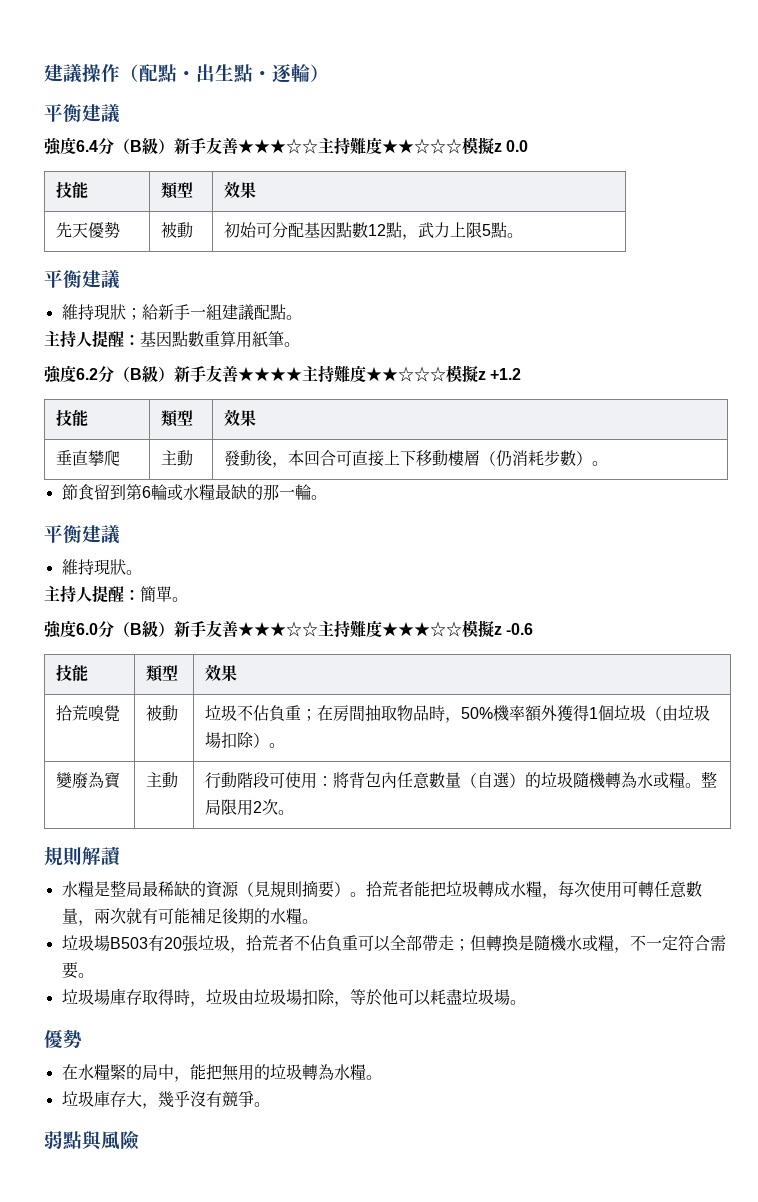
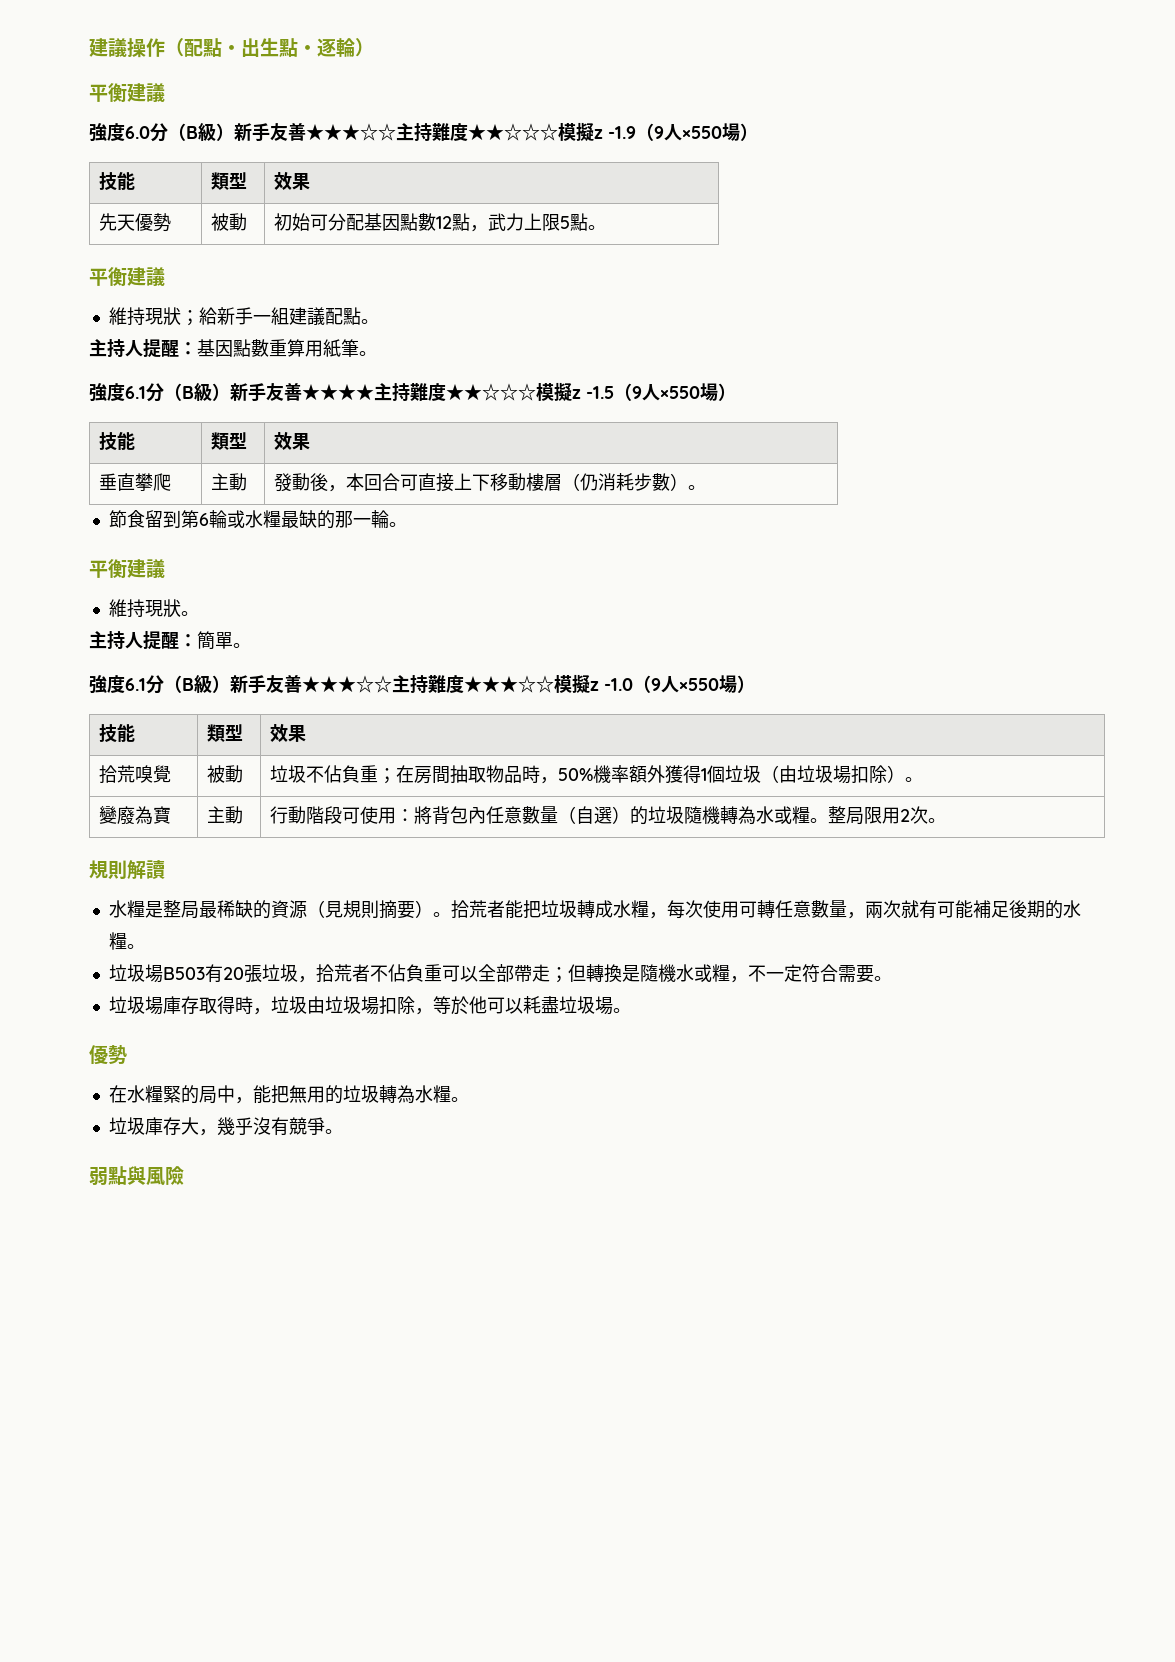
[76,140,98,152] 6.4 -> [125,126,150,139] 6.0
[506,140,529,152] 0.0 -> [608,123,758,141] -1.9（9人×550場）
[76,368,98,380] 6.2 -> [125,386,146,399] 6.1
[490,368,522,380] +1.2 -> [586,383,736,401] -1.5（9人×550場）
[76,623,98,635] 6.0 -> [125,678,146,691] 6.1
[506,623,534,635] -0.6 -> [604,675,755,693] -1.0（9人×550場）

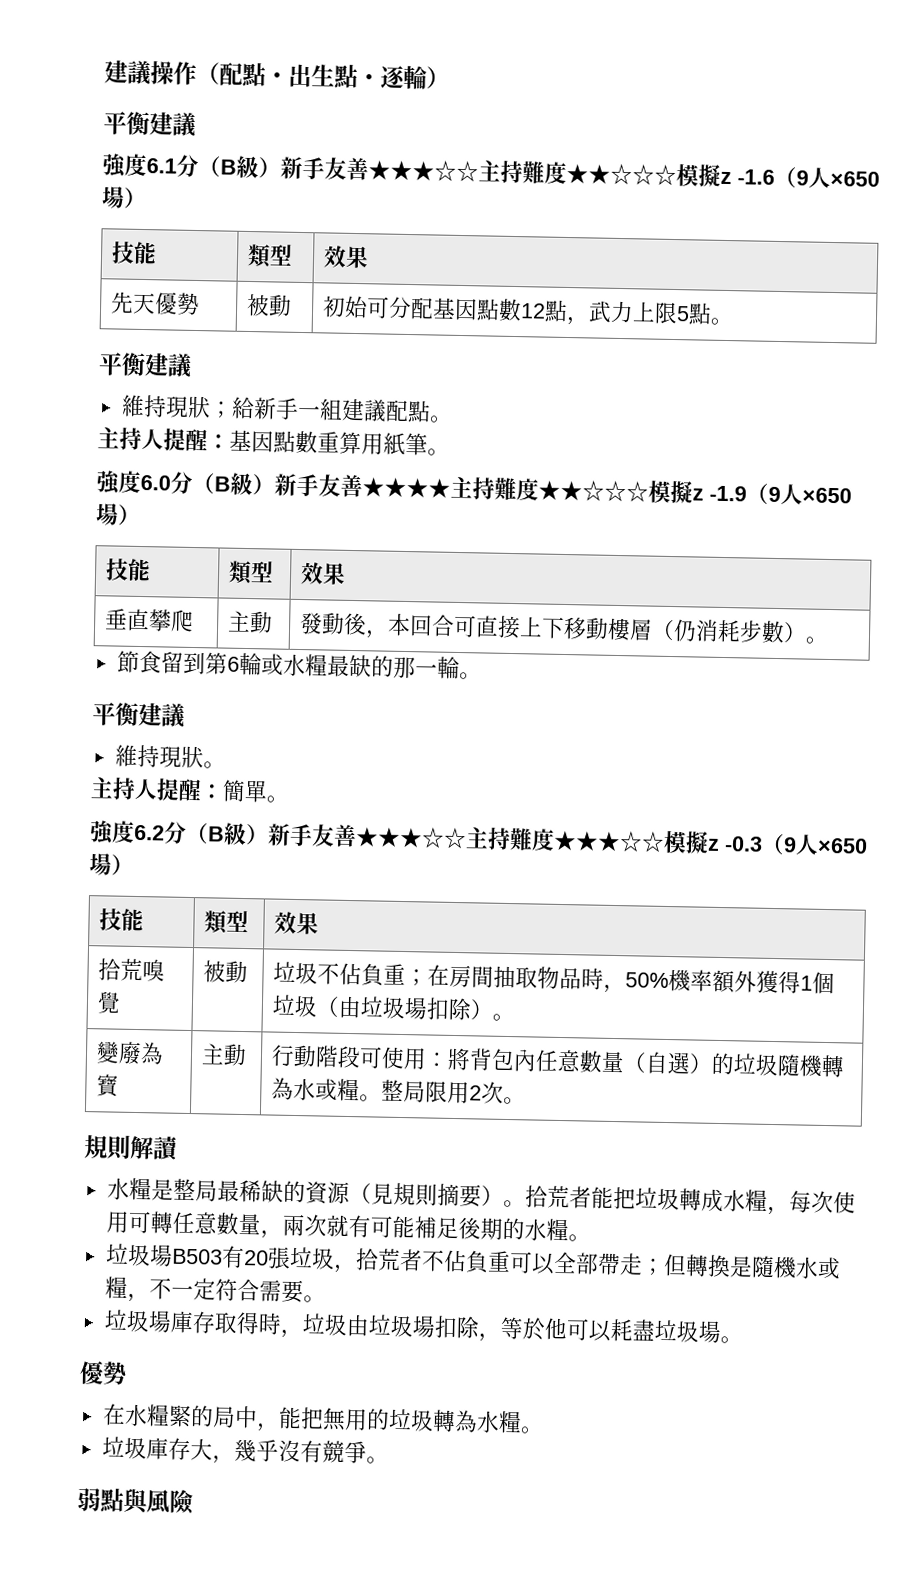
[125,126,150,139] 6.0 -> [146,158,177,174] 6.1
[608,123,722,141] -1.9（9人×550 -> [737,166,880,189] -1.6（9人×650
[125,386,146,399] 6.1 -> [140,474,171,491] 6.0
[586,383,700,401] -1.5（9人×550 -> [709,483,852,505] -1.9（9人×650
[125,678,146,691] 6.1 -> [134,824,165,841] 6.2
[604,675,719,693] -1.0（9人×550 -> [724,833,868,856] -0.3（9人×650

